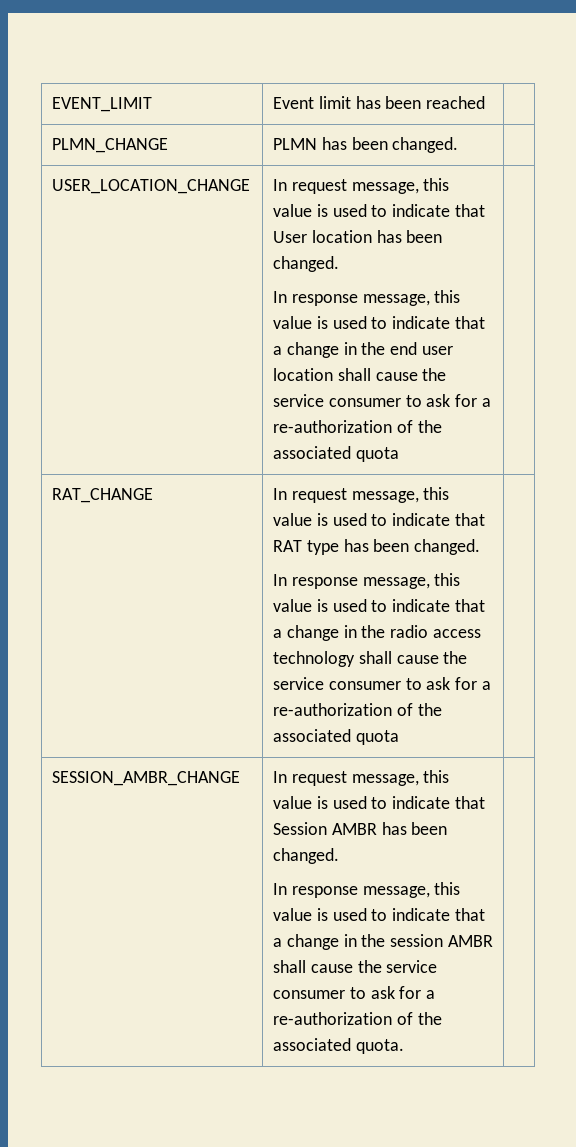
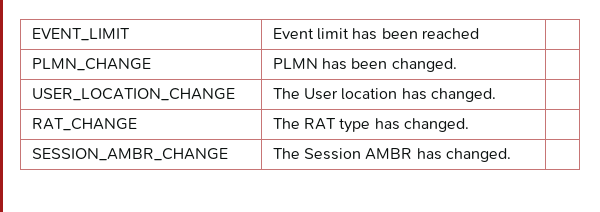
[273,178,450,194] [273,204,485,217] In request message, this value is used to indicate that -> [272,88,300,99] The
[406,230,443,243] [273,256,340,272] [273,290,461,306] [273,316,485,329] [273,342,453,358] [273,368,447,381] [273,394,491,407] [273,420,442,433] [273,446,399,462] [52,488,154,503] [273,487,450,503] [273,513,485,526] been changed. // In response message, this value is used to indicate that a change in the end user location shall cause the service consumer to ask for a re-authorization of the associated quota | // RAT_CHANGE | In request message, this value is used to indicate that -> [430,88,496,102] [31,118,137,131] [272,118,300,129] changed. | // RAT_CHANGE | The
[373,539,480,555] [273,573,461,589] [273,599,485,612] [273,625,481,641] [273,651,468,667] [273,677,491,690] [273,703,442,716] [273,729,399,745] [52,771,241,786] [273,770,450,786] [273,796,485,809] been changed. // In response message, this value is used to indicate that a change in the radio access technology shall cause the service consumer to ask for a re-authorization of the associated quota | // SESSION_AMBR_CHANGE | In request message, this value is used to indicate that -> [403,118,469,132] [31,148,228,161] [272,148,300,159] changed. | // SESSION_AMBR_CHANGE | The
[411,822,448,835] [273,848,340,864] [273,882,461,898] [273,908,485,921] [273,934,493,950] [273,960,438,973] [273,986,435,999] [273,1012,442,1025] [273,1038,404,1054] been changed. // In response message, this value is used to indicate that a change in the session AMBR shall cause the service consumer to ask for a re-authorization of the associated quota. -> [445,148,511,162] changed.

